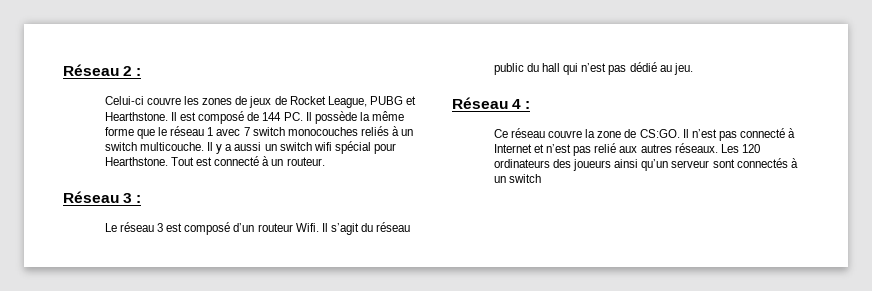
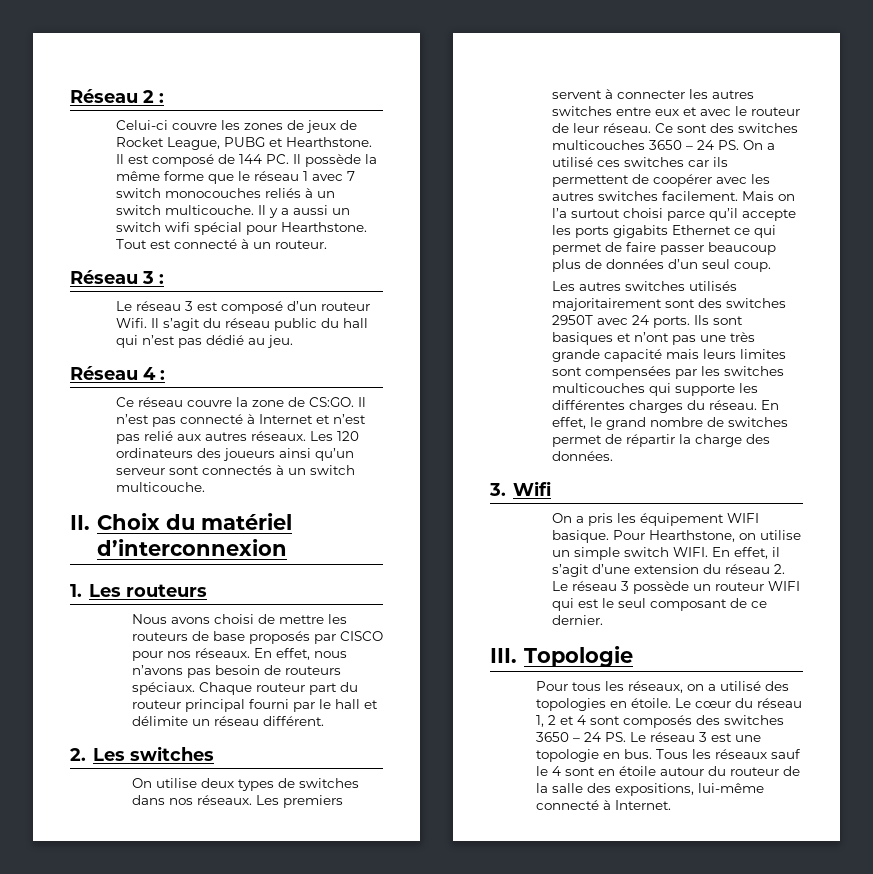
(541, 178) none -> [116,482,206,492] [70,513,292,530] [96,539,287,556] [70,584,207,597] [131,614,347,624] [131,631,383,644] [131,648,347,661] [131,665,341,678] [131,682,358,695] [131,699,378,712] [131,716,324,726] [70,746,214,761] [131,778,359,791] [131,795,343,808] [551,89,754,99] [551,106,800,116] [551,123,798,133] [551,140,775,150] [551,157,728,167] [551,174,770,187] [551,191,795,201] [551,208,796,221] [551,225,776,238] [551,242,776,255] [551,259,771,272] [551,281,737,291] [551,298,786,311] [551,315,743,328] [551,332,755,345] [551,349,786,362] [551,366,784,379] [551,383,758,396] [551,400,779,413] [551,417,788,430] [551,434,770,447] [551,451,613,461] [489,481,551,496] [551,513,759,526] [551,530,801,543] [551,547,780,560] [551,564,785,577] [551,581,800,594] [551,598,767,611] [551,615,603,625] [490,646,633,667] [536,681,790,693] [536,698,803,711] [536,715,785,728] [536,732,762,742] [536,749,802,762] [536,766,801,776] [536,783,765,796] [536,800,672,810] multicouche. // II. Choix du matériel d’interconnexion // 1. Les routeurs // Nous avons choisi de mettre les routeurs de base proposés par CISCO pour nos réseaux. En effet, nous n’avons pas besoin de routeurs spéciaux. Chaque routeur part du routeur principal fourni par le hall et délimite un réseau différent. // 2. Les switches // On utilise deux types de switches dans nos réseaux. Les premiers servent à connecter les autres switches entre eux et avec le routeur de leur réseau. Ce sont des switches multicouches 3650 – 24 PS. On a utilisé ces switches car ils permettent de coopérer avec les autres switches facilement. Mais on l’a surtout choisi parce qu’il accepte les ports gigabits Ethernet ce qui permet de faire passer beaucoup plus de données d’un seul coup. // Les autres switches utilisés majoritairement sont des switches 2950T avec 24 ports. Ils sont basiques et n’ont pas une très grande capacité mais leurs limites sont compensées par les switches multicouches qui supporte les différentes charges du réseau. En effet, le grand nombre de switches permet de répartir la charge des données. // 3. Wifi // On a pris les équipement WIFI basique. Pour Hearthstone, on utilise un simple switch WIFI. En effet, il s’agit d’une extension du réseau 2. Le réseau 3 possède un routeur WIFI qui est le seul composant de ce dernier. // III. Topologie // Pour tous les réseaux, on a utilisé des topologies en étoile. Le cœur du réseau 1, 2 et 4 sont composés des switches 3650 – 24 PS. Le réseau 3 est une topologie en bus. Tous les réseaux sauf le 4 sont en étoile autour du routeur de la salle des expositions, lui-même connecté à Internet.

